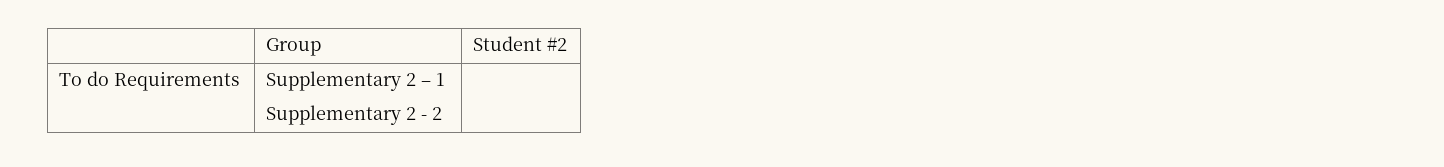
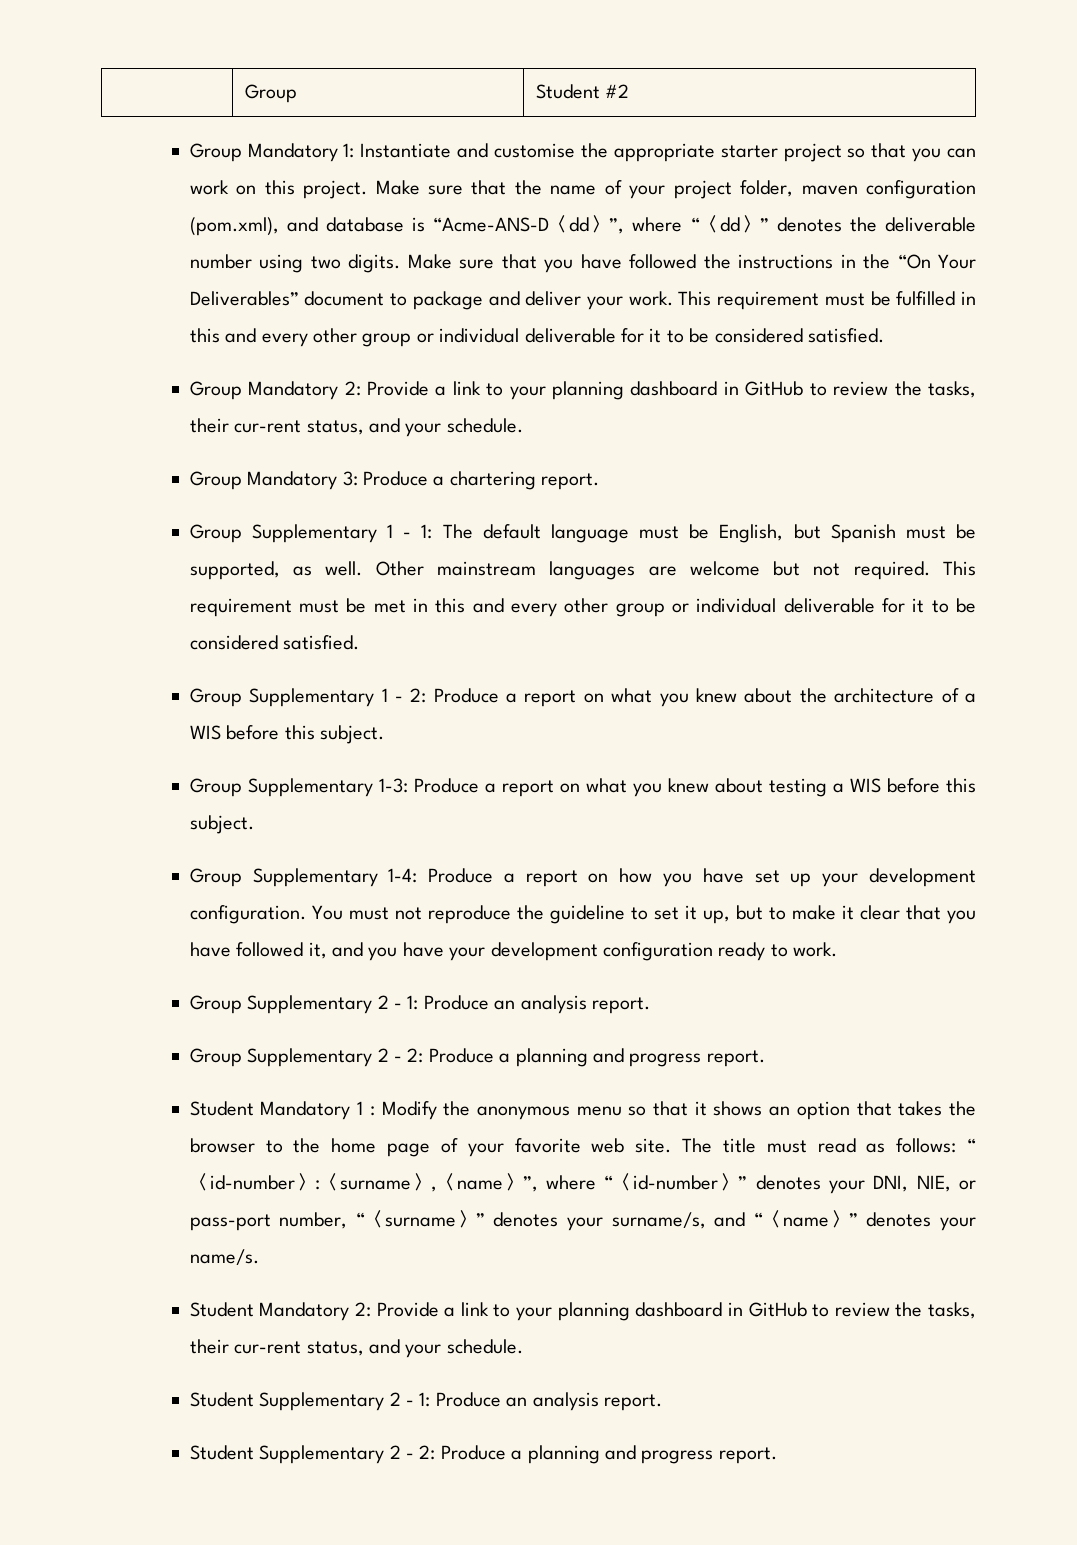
[58,71,240,91] [265,71,444,91] [265,105,442,125] // To do Requirements | Supplementary 2 – 1 // Supplementary 2 - 2 | -> [189,143,976,162] [189,180,976,199] [189,215,976,236] [189,254,977,273] [189,291,977,310] [189,328,884,347] [189,381,976,400] [189,418,523,437] [189,471,600,490] [189,524,977,543] [189,561,977,580] [189,598,977,617] [189,635,360,650] [189,688,977,707] [189,725,384,744] [189,778,976,797] [189,815,254,834] [189,868,976,887] [189,905,976,924] [189,942,838,961] [189,995,650,1014] [189,1048,765,1067] [189,1101,977,1120] [189,1138,977,1157] [189,1173,977,1194] [189,1210,976,1231] [189,1249,259,1265] [189,1302,977,1321] [189,1339,523,1358] [189,1392,662,1411] [189,1445,777,1464] // Group Mandatory 1: Instantiate and customise the appropriate starter project so that you can work on this project. Make sure that the name of your project folder, maven configuration (pom.xml), and database is “Acme-ANS-D〈dd〉”, where “〈dd〉” denotes the deliverable number using two digits. Make sure that you have followed the instructions in the “On Your Deliverables” document to package and deliver your work. This requirement must be fulfilled in this and every other group or individual deliverable for it to be considered satisfied. // Group Mandatory 2: Provide a link to your planning dashboard in GitHub to review the tasks, their cur-rent status, and your schedule. // Group Mandatory 3: Produce a chartering report. // Group Supplementary 1 - 1: The default language must be English, but Spanish must be supported, as well. Other mainstream languages are welcome but not required. This requirement must be met in this and every other group or individual deliverable for it to be considered satisfied. // Group Supplementary 1 - 2: Produce a report on what you knew about the architecture of a WIS before this subject. // Group Supplementary 1-3: Produce a report on what you knew about testing a WIS before this subject. // Group Supplementary 1-4: Produce a report on how you have set up your development configuration. You must not reproduce the guideline to set it up, but to make it clear that you have followed it, and you have your development configuration ready to work. // Group Supplementary 2 - 1: Produce an analysis report. // Group Supplementary 2 - 2: Produce a planning and progress report. // Student Mandatory 1 : Modify the anonymous menu so that it shows an option that takes the browser to the home page of your favorite web site. The title must read as follows: “〈id-number〉:〈surname〉,〈name〉”, where “〈id-number〉” denotes your DNI, NIE, or pass-port number, “〈surname〉” denotes your surname/s, and “〈name〉” denotes your name/s. // Student Mandatory 2: Provide a link to your planning dashboard in GitHub to review the tasks, their cur-rent status, and your schedule. // Student Supplementary 2 - 1: Produce an analysis report. // Student Supplementary 2 - 2: Produce a planning and progress report.

